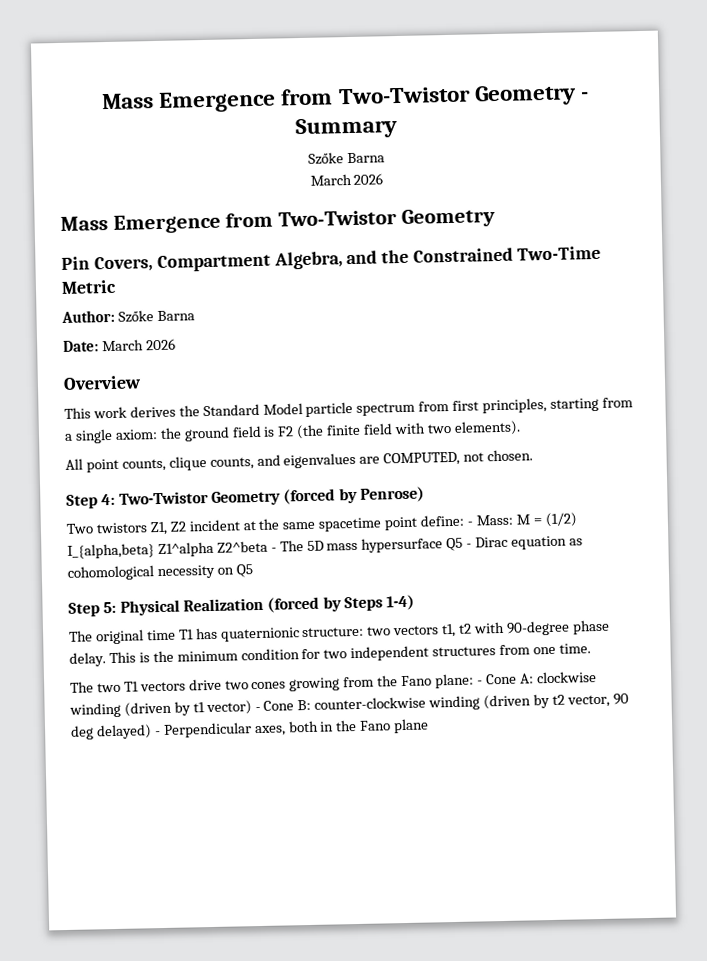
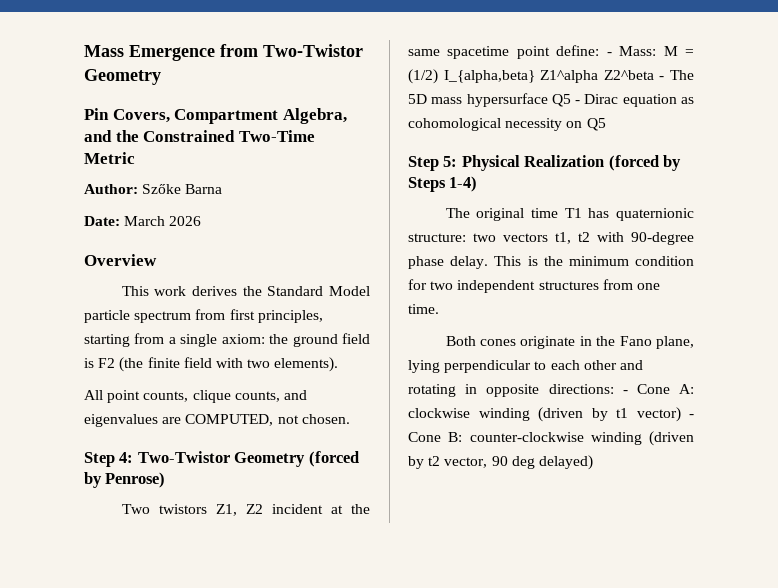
[100,84,590,113] [294,117,397,140] [308,152,385,165] [309,173,384,186] [60,208,496,234] Mass Emergence from Two-Twistor Geometry - Summary // Szőke Barna // March 2026 // Mass Emergence from Two-Twistor Geometry -> [84,44,363,61] [84,69,161,85] Mass Emergence from Two-Twistor Geometry
[70,673,475,693] The two T1 vectors drive two cones growing from the Fano plane: -> [445,336,694,349] [408,360,643,373] [408,384,614,397] Both cones originate in the Fano plane, lying perpendicular to each other and rotating in opposite directions:
[154,718,430,738] - Perpendicular axes, both in the Fano plane -> (593, 462) none

